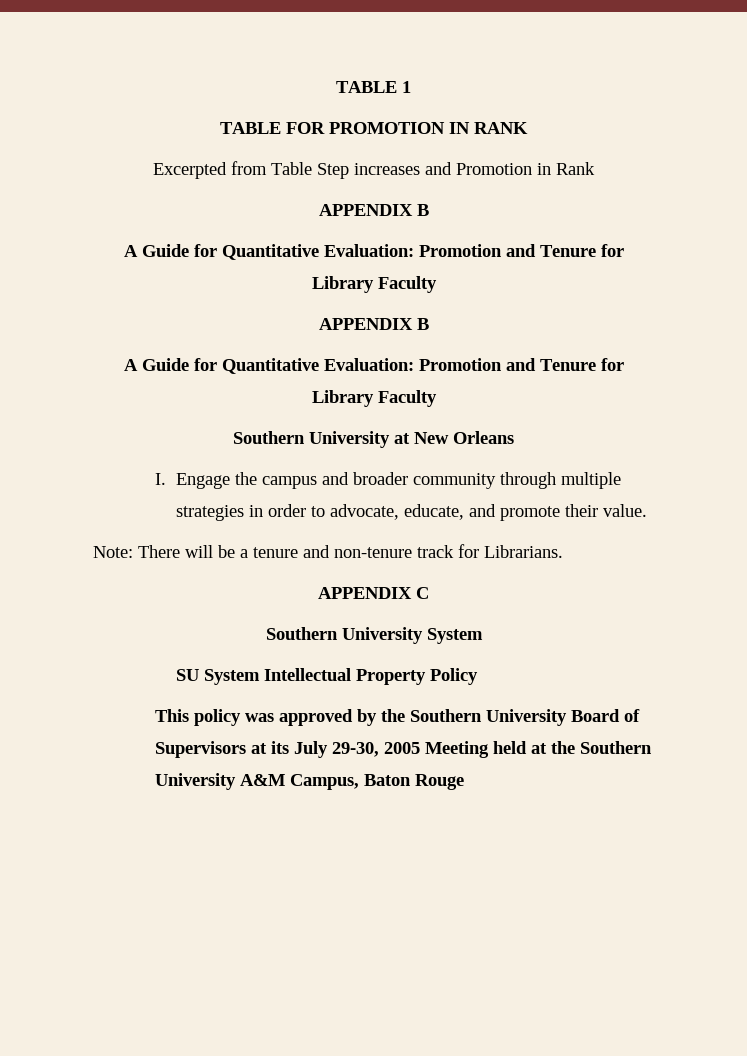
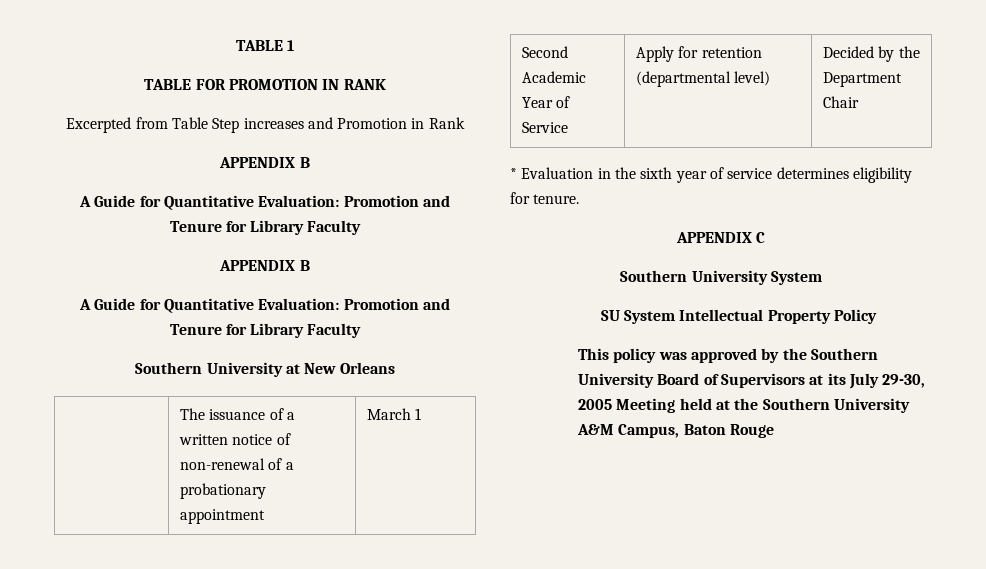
[154,472,621,489] [175,504,647,521] [93,544,563,558] // I. Engage the campus and broader community through multiple strategies in order to advocate, educate, and promote their value. // Note: There will be a tenure and non-tenure track for Librarians. -> [180,408,296,420] [179,433,291,445] [180,458,294,470] [180,483,267,499] [180,509,266,524] [367,408,422,420] [522,46,569,58] [522,71,587,83] [522,96,571,108] [522,122,569,133] [636,46,762,62] [636,71,771,87] [823,46,920,62] [823,72,903,87] [823,96,860,108] [510,167,912,183] [510,192,580,204] // | The issuance of a written notice of non-renewal of a probationary appointment | March 1 // Second Academic Year of Service | Apply for retention (departmental level) | Decided by the Department Chair // * Evaluation in the sixth year of service determines eligibility for tenure.

